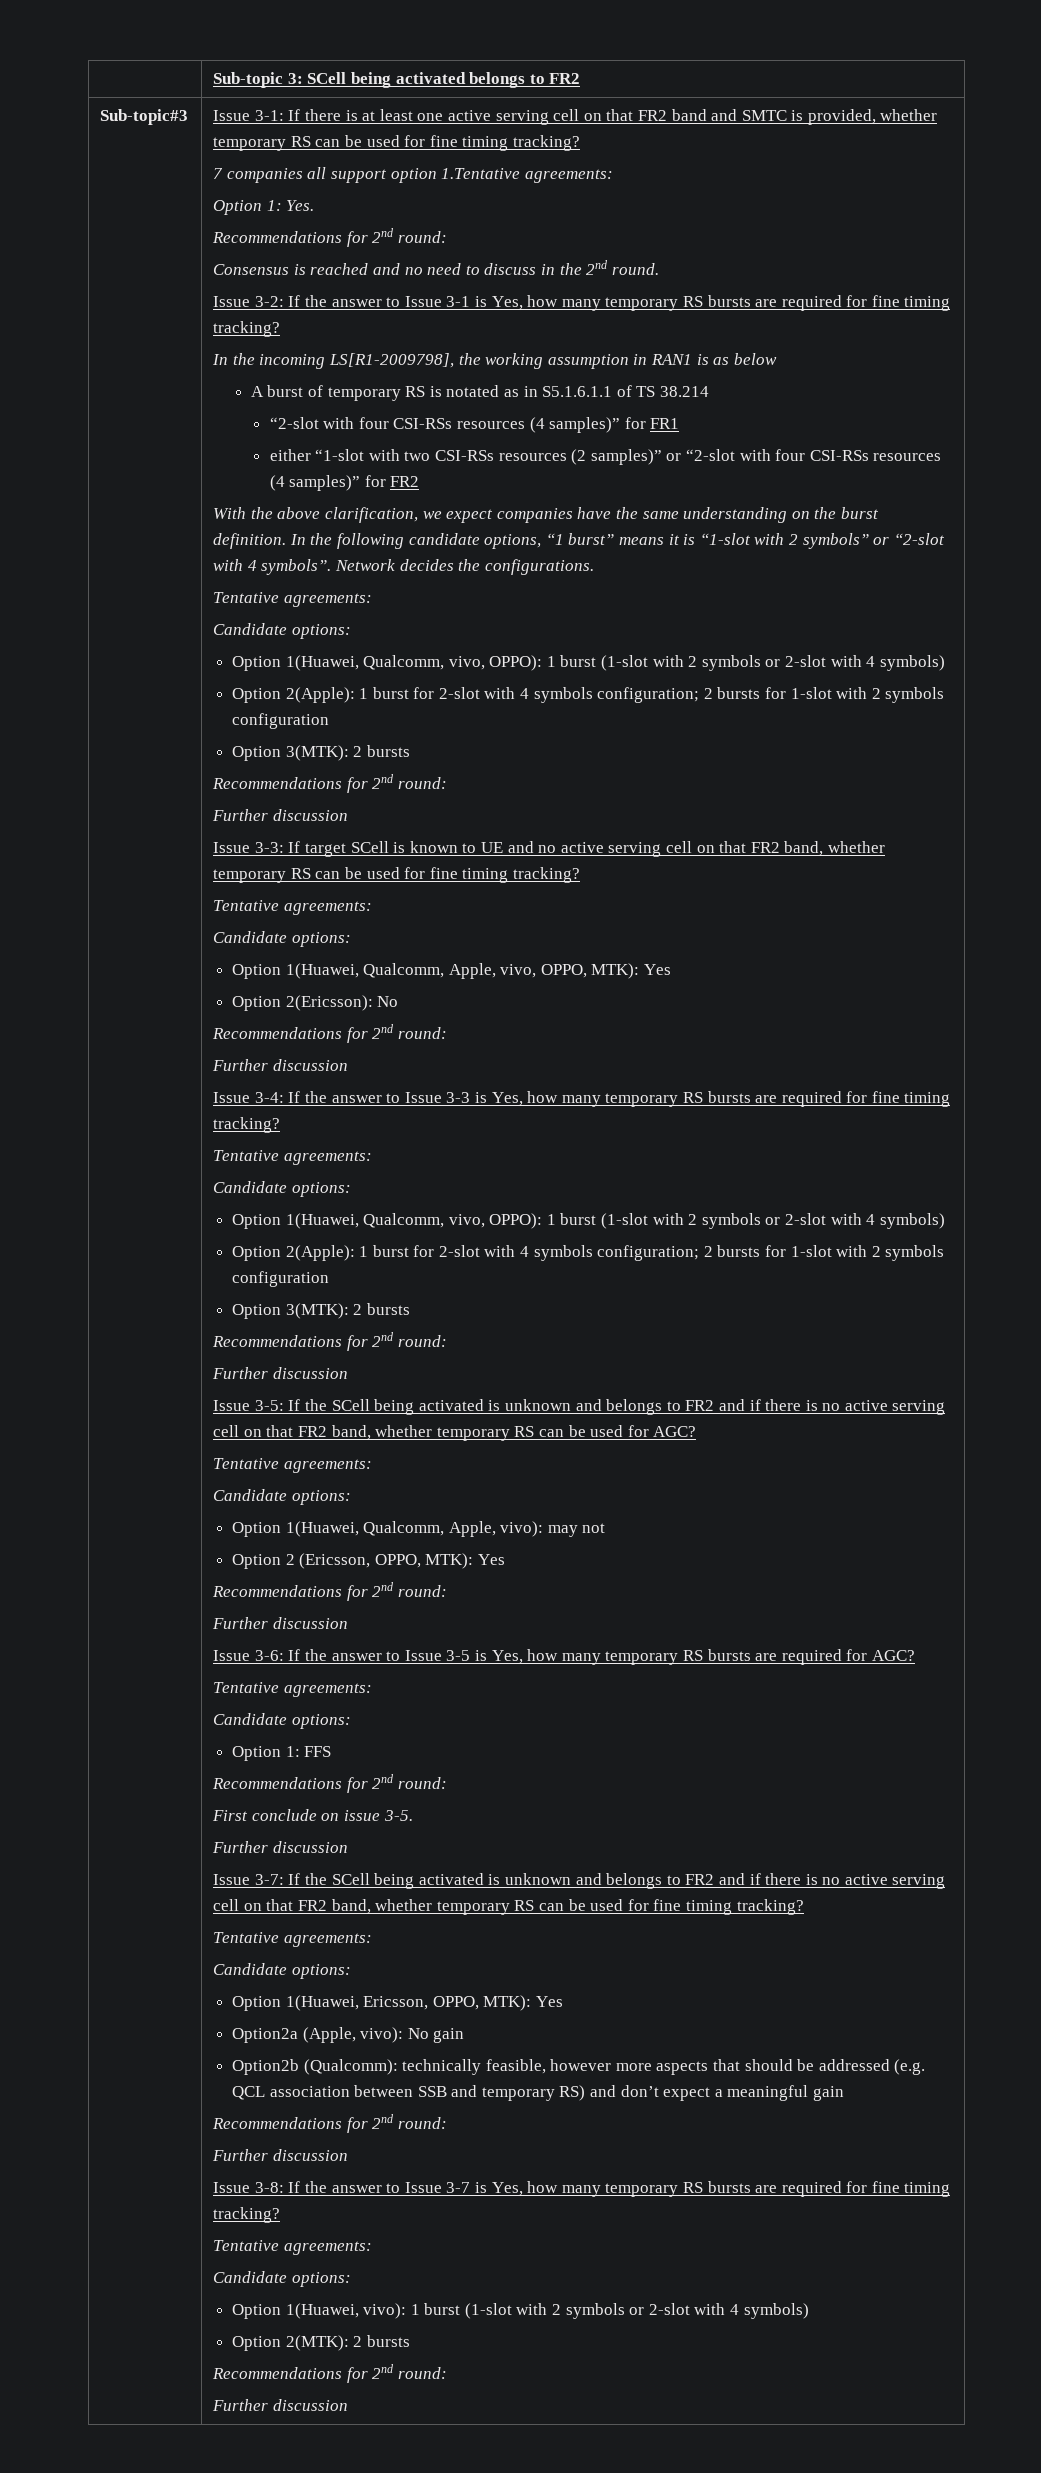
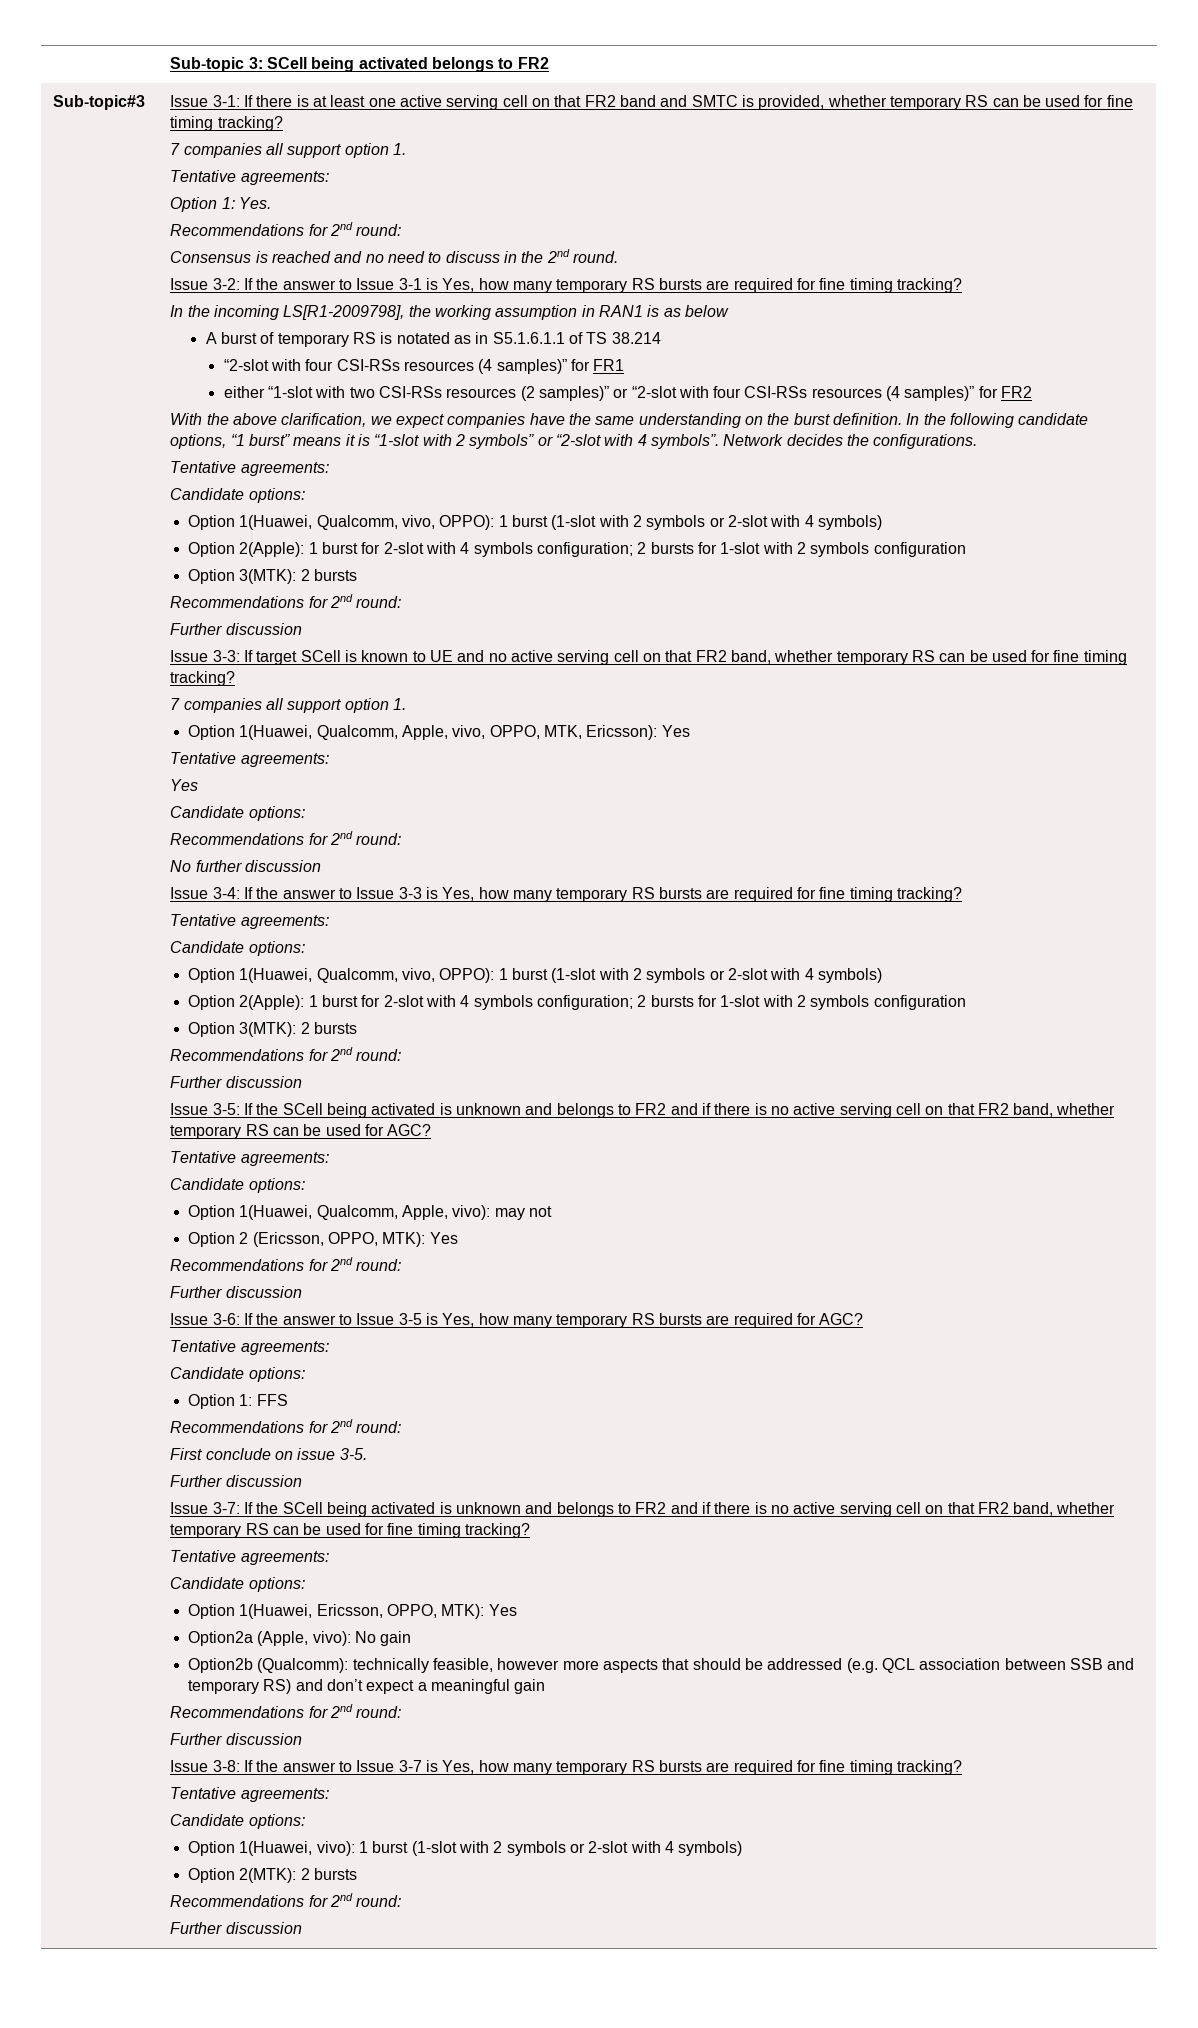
[441,168,521,179] 1.Tentative -> [393,143,407,155] [170,170,237,182] 1. // Tentative
[213,900,372,915] [213,931,351,947] Tentative agreements: // Candidate options: -> [170,698,407,713] 7 companies all support option 1.
[591,963,672,979] [231,995,399,1011] [212,1024,448,1043] [212,1059,269,1071] MTK): Yes // Option 2(Ericsson): No // Recommendations for 2nd round: // Further -> [543,725,690,740] [170,752,329,767] [170,779,199,791] [170,806,305,821] [170,831,402,845] [170,860,242,872] MTK, Ericsson): Yes // Tentative agreements: // Yes // Candidate options: // Recommendations for 2nd round: // No further

